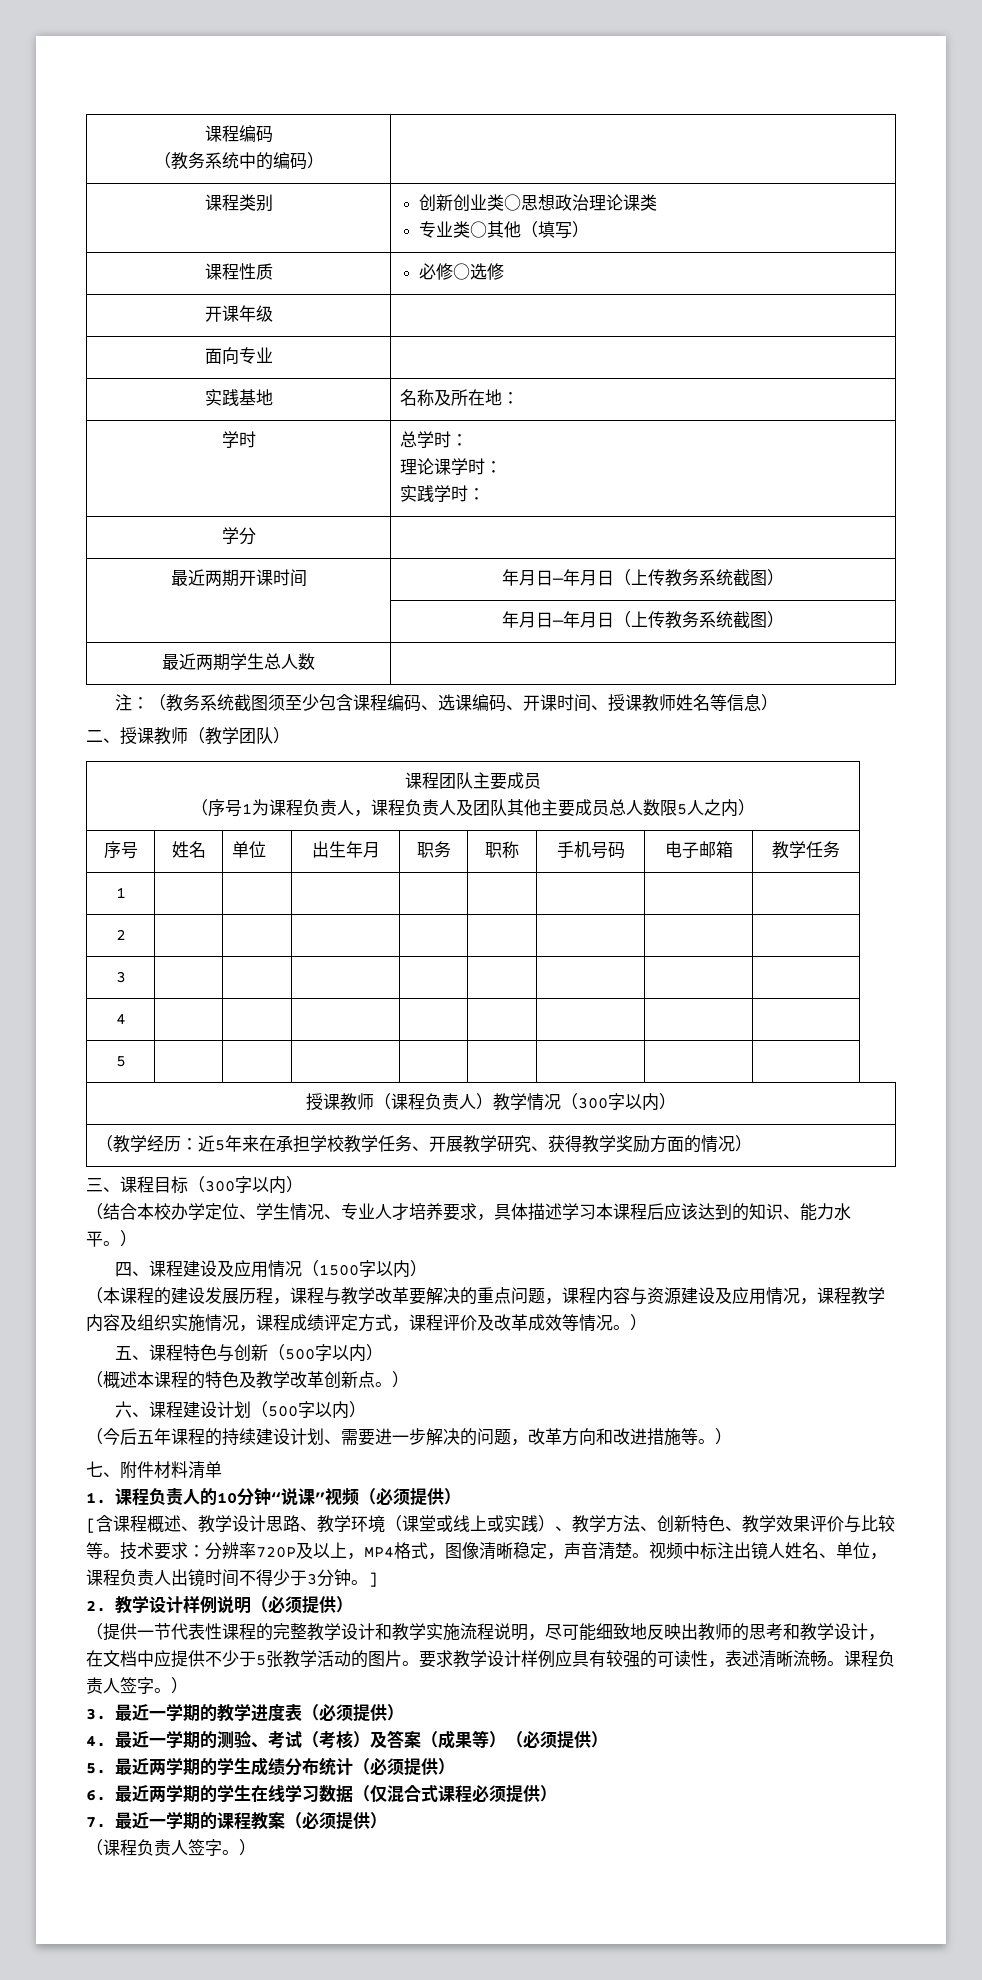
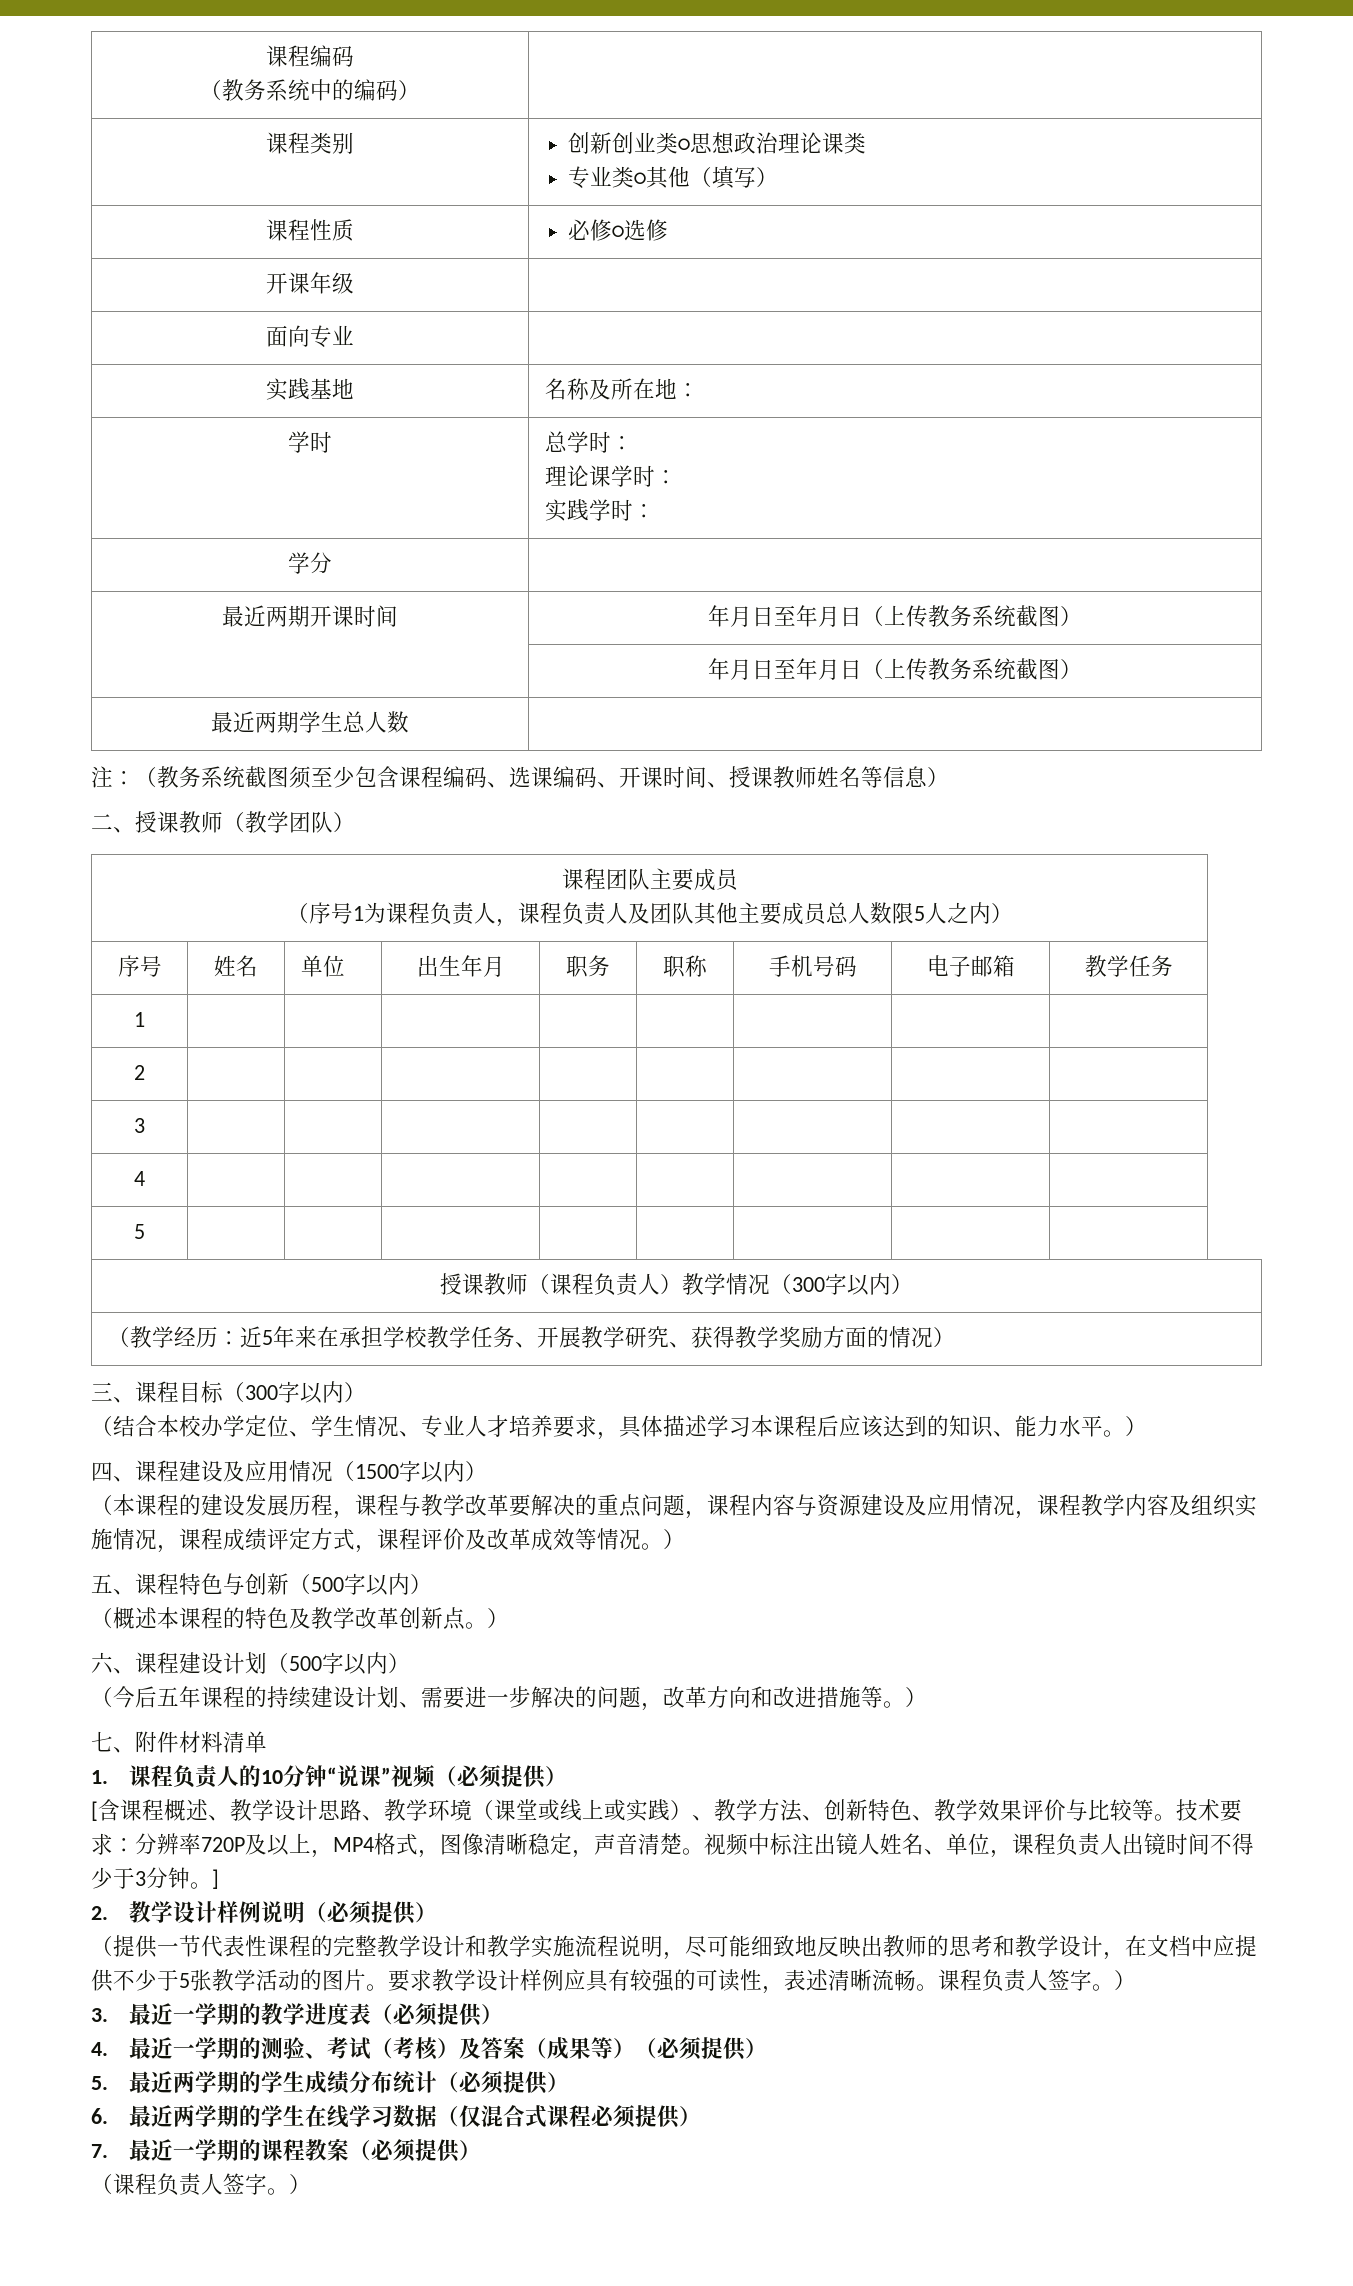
[552,578,564,584] — -> [774,605,797,626] 至
[552,620,564,626] — -> [774,658,797,679] 至

